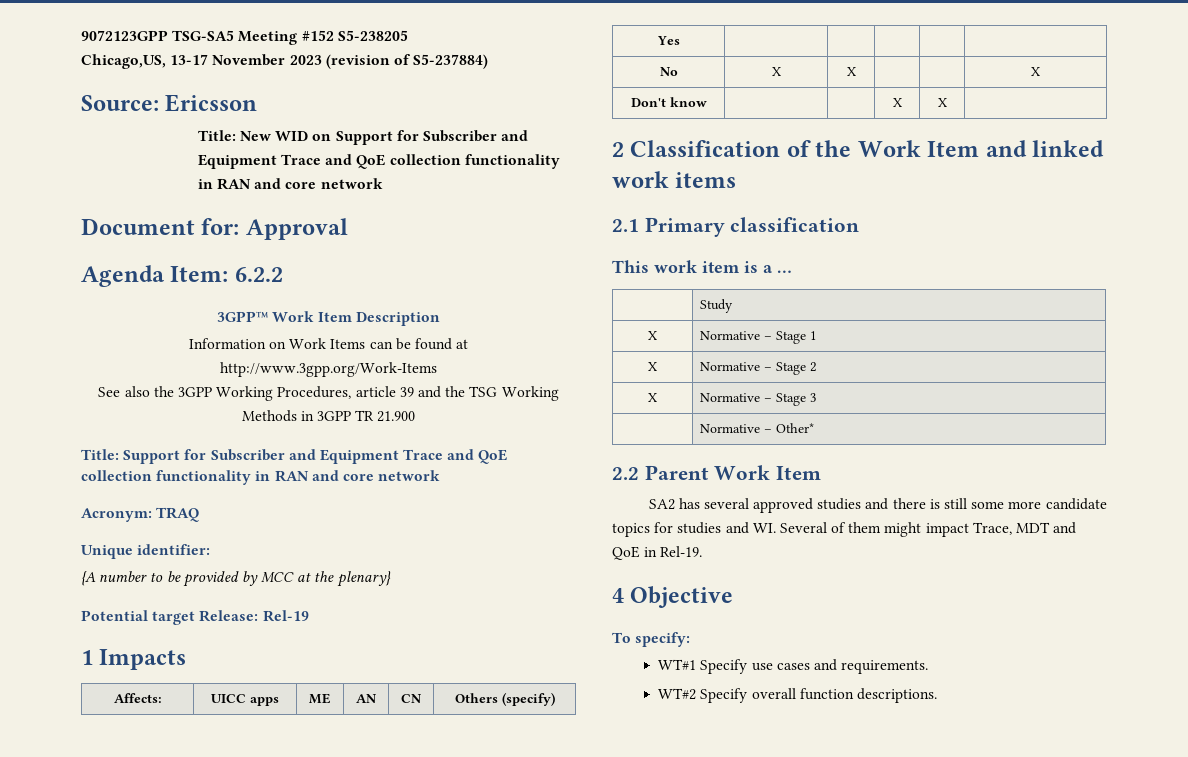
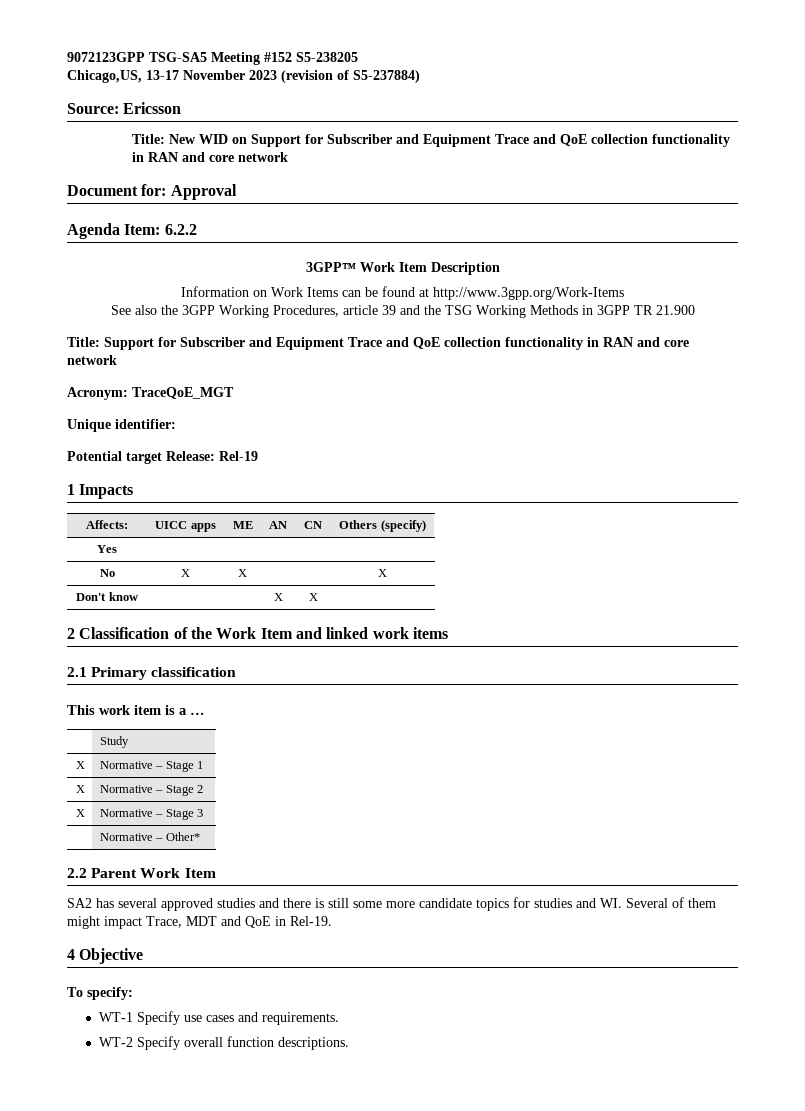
[156,507,200,522] TRAQ -> [132,387,234,399] TraceQoE_MGT
[81,570,391,587] // {A number to be provided by MCC at the plenary} -> (176, 424) none
[658,659,697,670] WT#1 -> [98,1012,133,1022] WT-1
[658,688,697,700] WT#2 -> [98,1037,133,1047] WT-2

